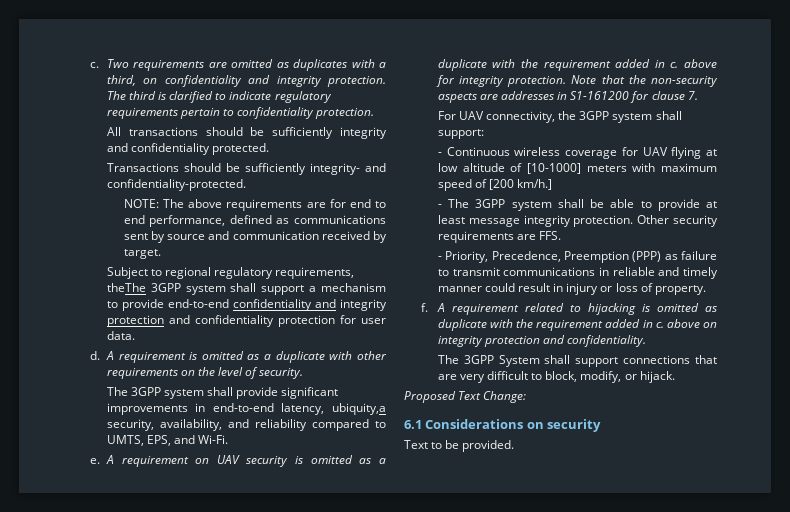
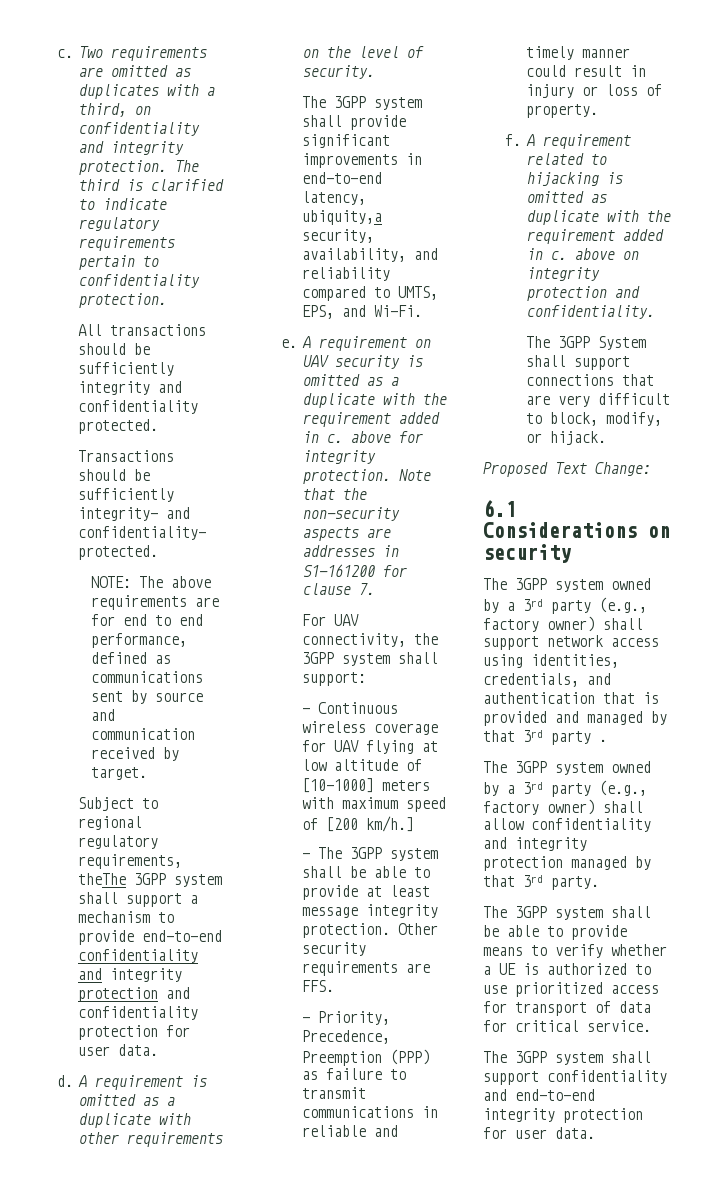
[404,440,515,452] Text to be provided. -> [483,578,651,592] [483,597,647,614] [483,616,643,632] [483,635,659,650] [483,654,619,668] [483,673,611,687] [483,692,659,704] [483,711,667,726] [483,730,607,745] [483,761,651,775] [483,780,647,797] [483,799,643,815] [483,818,651,832] [483,837,587,851] [483,856,651,871] [483,875,599,890] [483,906,651,920] [483,925,627,940] [483,944,667,958] [483,963,651,975] [483,982,659,997] [483,1001,651,1016] [483,1020,651,1032] [483,1051,651,1065] [483,1070,667,1085] [483,1089,595,1101] [483,1108,643,1123] [483,1127,595,1139] The 3GPP system owned by a 3rd party (e.g., factory owner) shall support network access using identities, credentials, and authentication that is provided and managed by that 3rd party . // The 3GPP system owned by a 3rd party (e.g., factory owner) shall allow confidentiality and integrity protection managed by that 3rd party. // The 3GPP system shall be able to provide means to verify whether a UE is authorized to use prioritized access for transport of data for critical service. // The 3GPP system shall support confidentiality and end-to-end integrity protection for user data.

